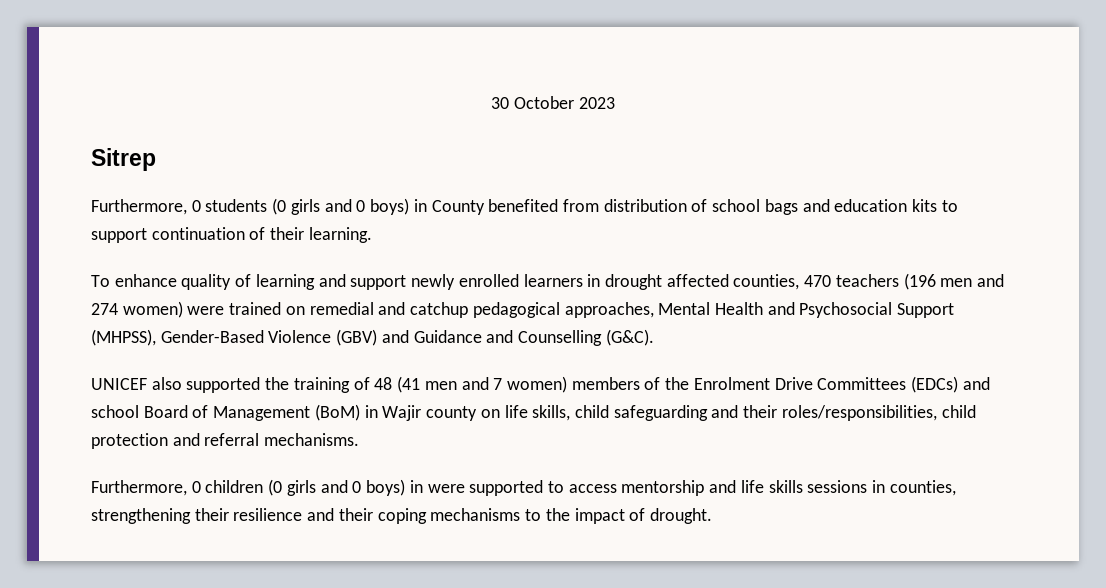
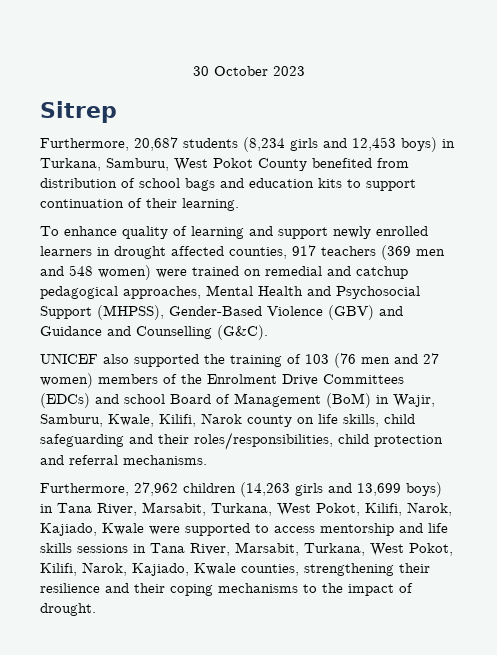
[191,198,427,215] 0 students (0 girls and 0 boys) in -> [134,137,455,152] [40,158,253,171] 20,687 students (8,234 girls and 12,453 boys) in Turkana, Samburu, West Pokot
[804,273,1005,290] [91,303,118,315] 470 teachers (196 men and 274 -> [292,245,445,260] [40,265,93,276] 917 teachers (369 men and 548
[374,376,503,393] 48 (41 men and 7 -> [305,353,439,368] 103 (76 men and 27
[382,405,422,421] Wajir -> [393,394,435,407] [40,413,242,427] Wajir, Samburu, Kwale, Kilifi, Narok
[191,479,423,496] 0 children (0 girls and 0 boys) in -> [134,482,442,497] [40,502,452,516] [40,523,144,536] 27,962 children (14,263 girls and 13,699 boys) in Tana River, Marsabit, Turkana, West Pokot, Kilifi, Narok, Kajiado, Kwale
(886, 486) none -> [150,542,453,556] [40,562,236,576] Tana River, Marsabit, Turkana, West Pokot, Kilifi, Narok, Kajiado, Kwale

